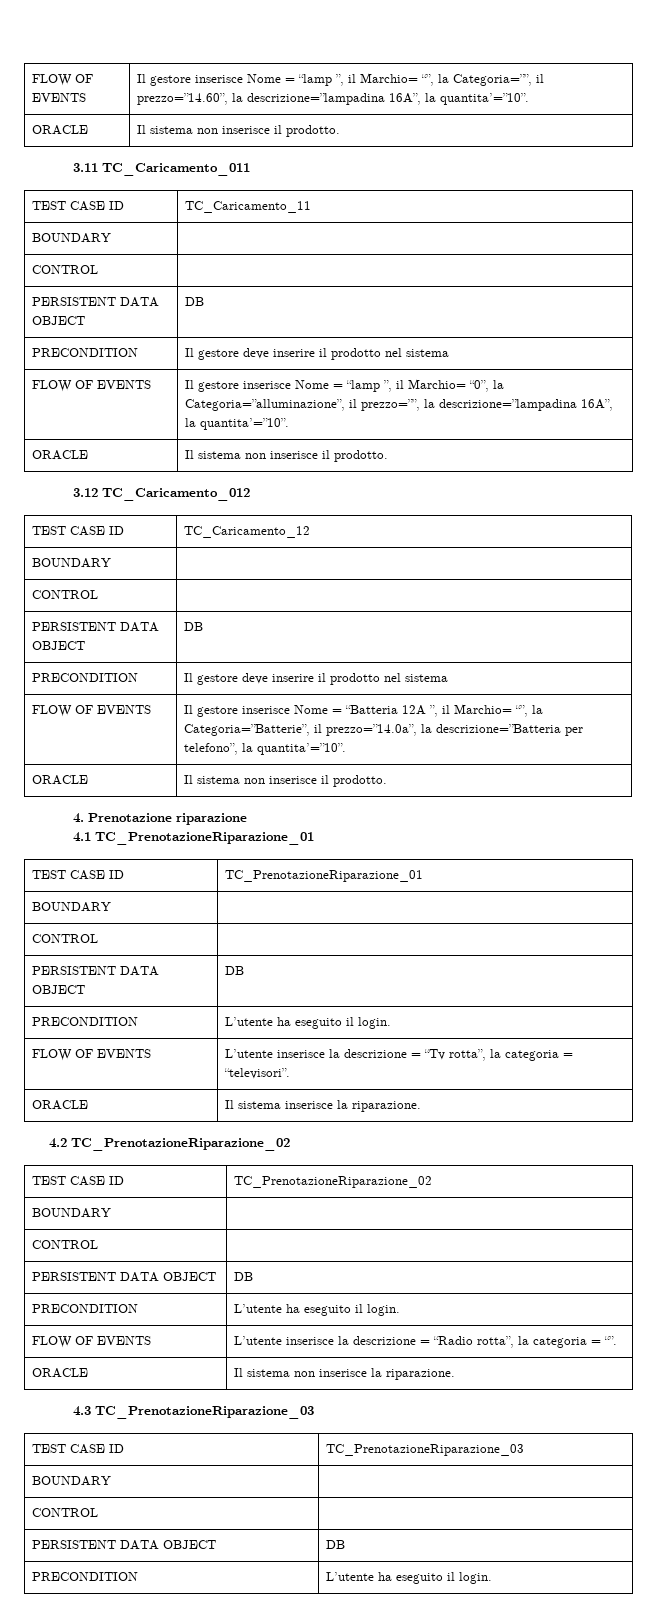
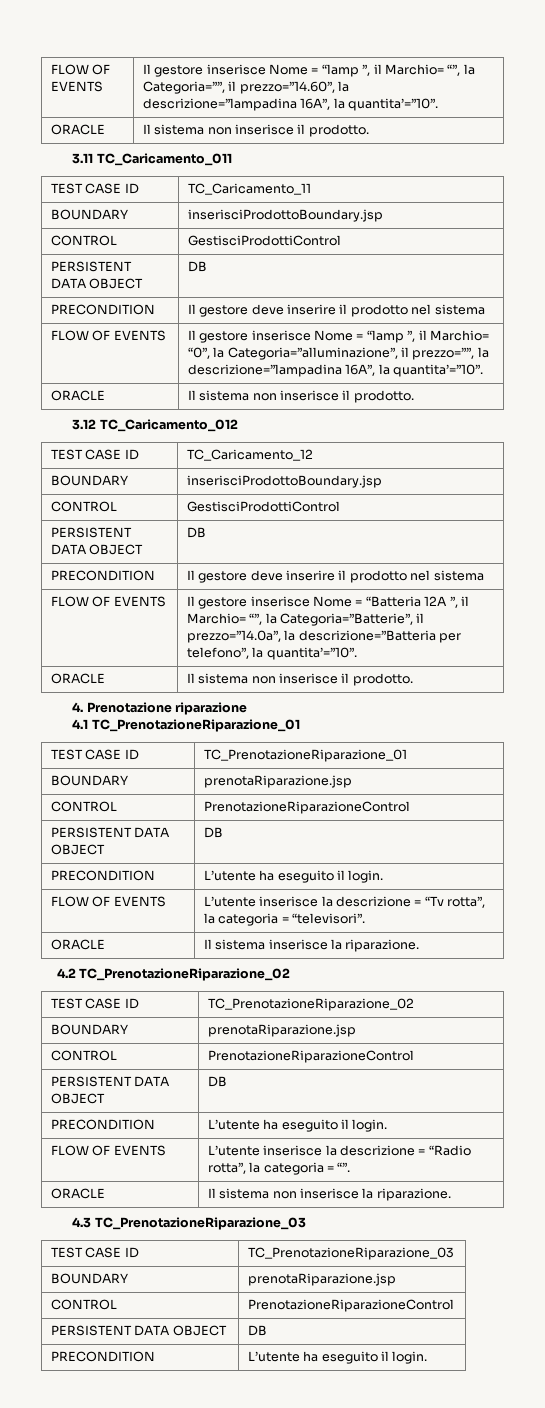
[31,265,98,274] // CONTROL | -> [187,209,383,222] [50,235,117,246] [187,235,341,246] inserisciProdottoBoundary.jsp // CONTROL | GestisciProdottiControl
[31,590,98,599] // CONTROL | -> [186,475,382,488] [50,501,117,512] [186,501,340,512] inserisciProdottoBoundary.jsp // CONTROL | GestisciProdottiControl
[31,934,98,943] // CONTROL | -> [203,775,352,788] [50,801,117,812] [203,801,410,814] prenotaRiparazione.jsp // CONTROL | PrenotazioneRiparazioneControl
[31,1240,98,1249] // CONTROL | -> [207,1024,356,1037] [50,1050,117,1061] [207,1050,414,1063] prenotaRiparazione.jsp // CONTROL | PrenotazioneRiparazioneControl
[31,1508,98,1517] // CONTROL | -> [247,1273,396,1286] [50,1299,117,1310] [247,1299,454,1312] prenotaRiparazione.jsp // CONTROL | PrenotazioneRiparazioneControl

